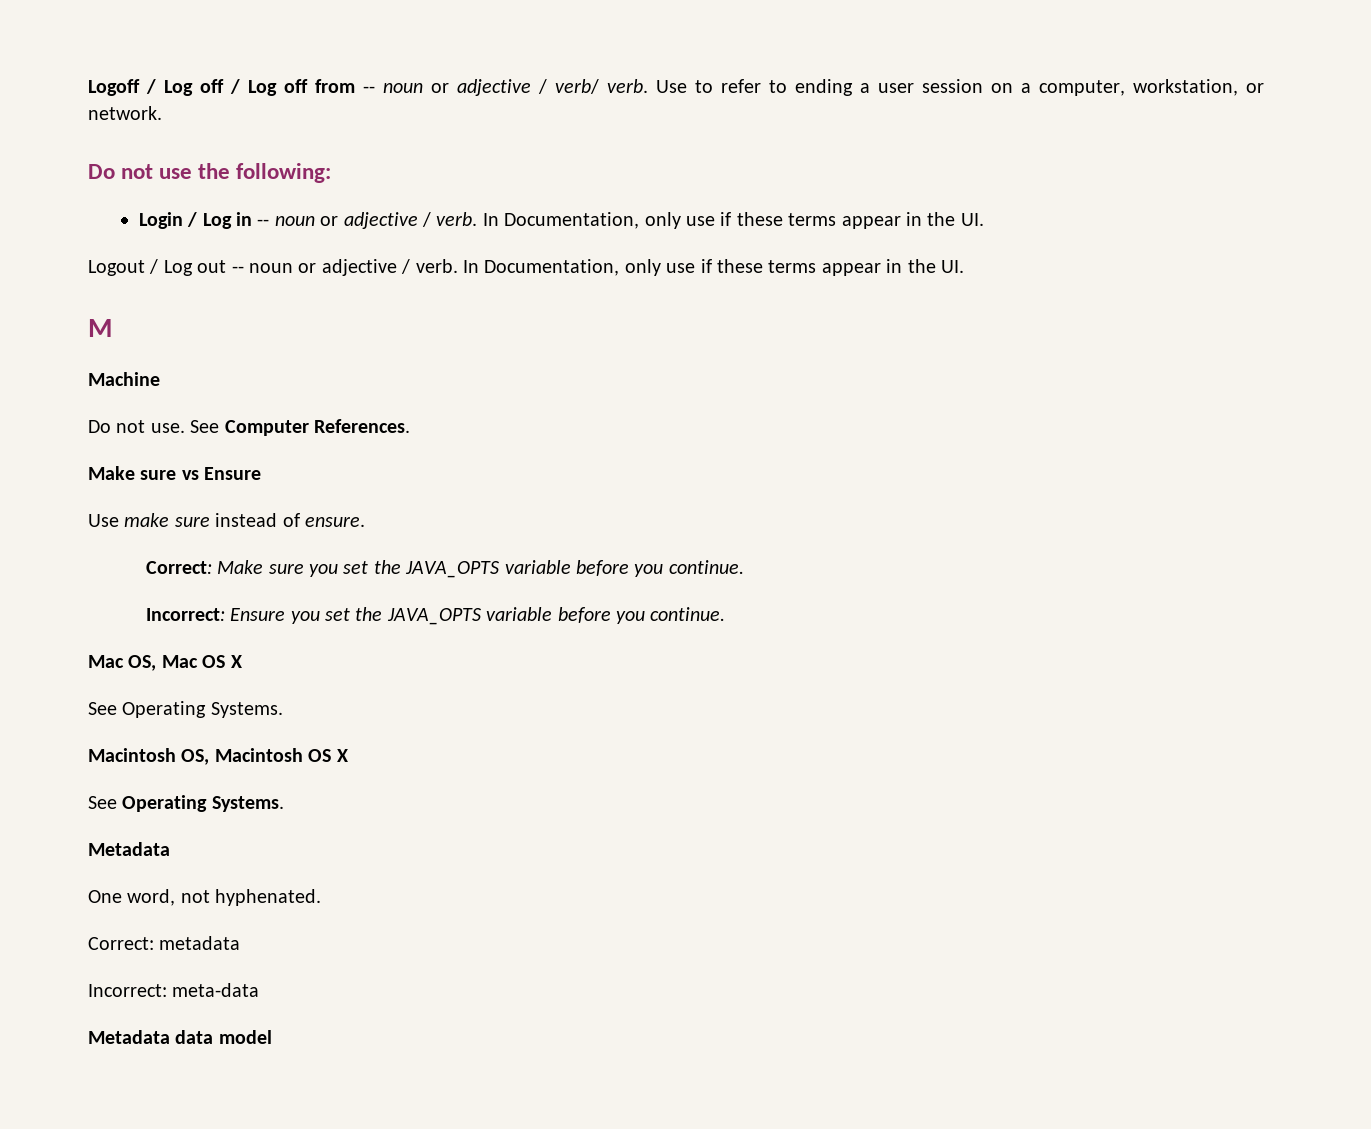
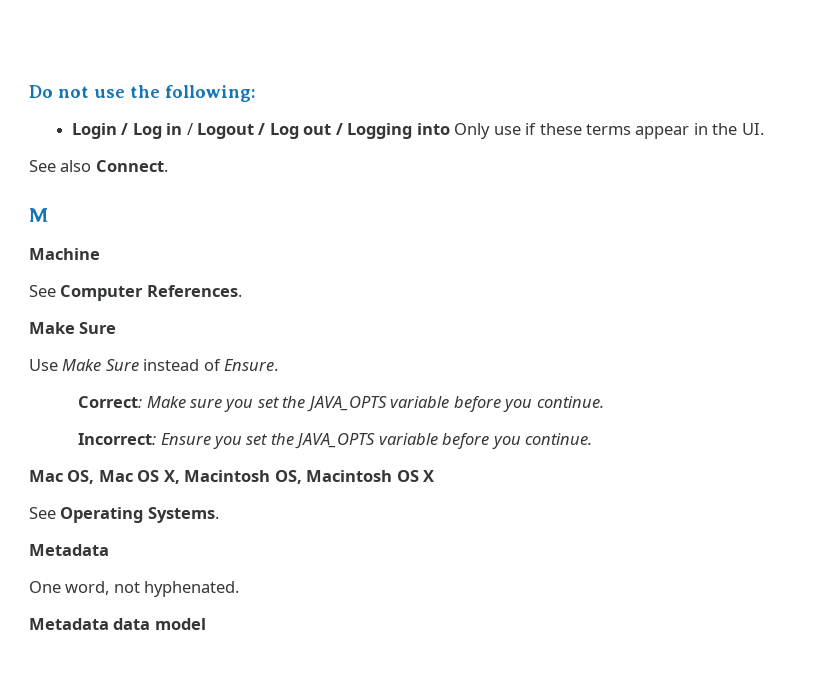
[88,79,1264,96] [88,106,162,120] Logoff / Log off / Log off from -- noun or adjective / verb/ verb. Use to refer to ending a user session on a computer, workstation, or network. // -> (29, 91) none
[257,212,984,229] [88,259,964,276] -- noun or adjective / verb. In Documentation, only use if these terms appear in the UI. // Logout / Log out -- noun or adjective / verb. In Documentation, only use if these terms appear in the UI. -> [186,123,764,139] [29,160,168,172] / Logout / Log out / Logging into Only use if these terms appear in the UI. // See also Connect.
[88,420,185,433] Do not use. -> (100, 254) none
[140,467,262,480] [88,513,210,527] sure vs Ensure // Use make sure -> [79,322,117,334] [29,359,139,371] Sure // Use Make Sure
[305,517,365,527] ensure. -> [224,359,279,371] Ensure.
[230,655,242,668] [88,701,283,718] X // See Operating Systems. // -> [163,470,180,484] X,
[88,936,241,950] [88,983,260,997] // Correct: metadata // Incorrect: meta-data -> (240, 589) none

